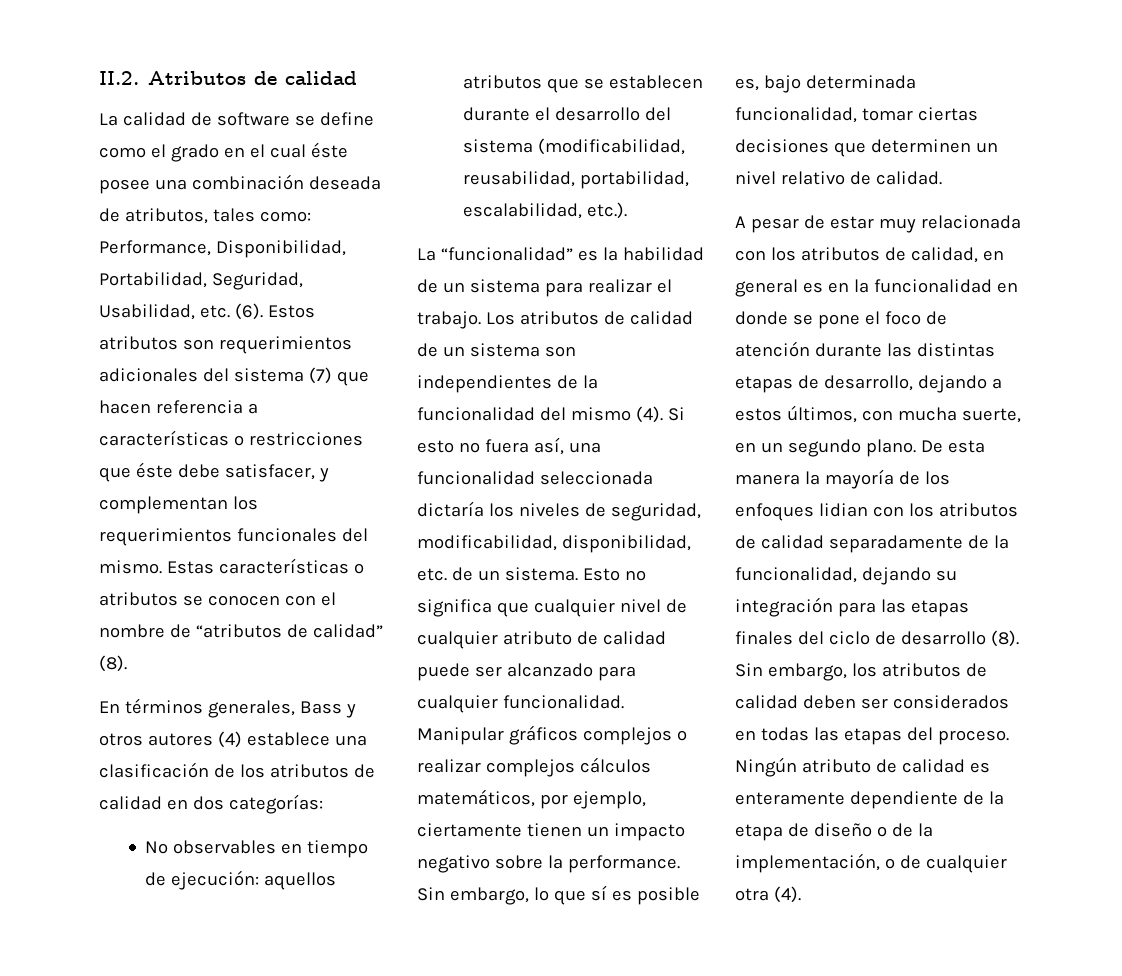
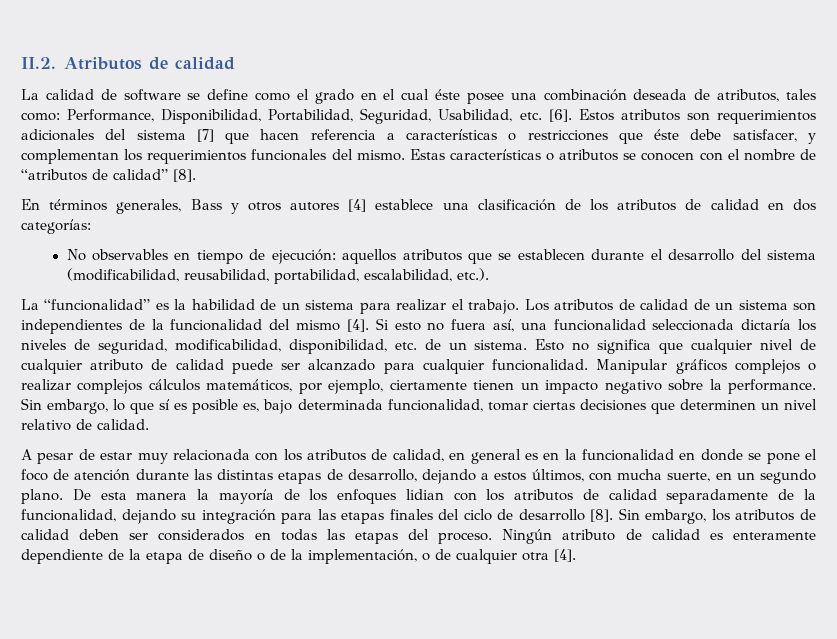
[234,303,263,320] (6). -> [548,109,572,122] [6].
[308,367,332,384] (7) -> [196,129,214,142] [7]
[99,655,127,672] (8). -> [173,169,196,182] [8].
[217,731,242,748] (4) -> [348,199,367,212] [4]
[635,406,663,423] (4). -> [346,319,369,332] [4].
[990,630,1019,647] (8). -> [590,509,614,522] [8].
[773,886,801,903] (4). -> [554,549,576,562] [4].

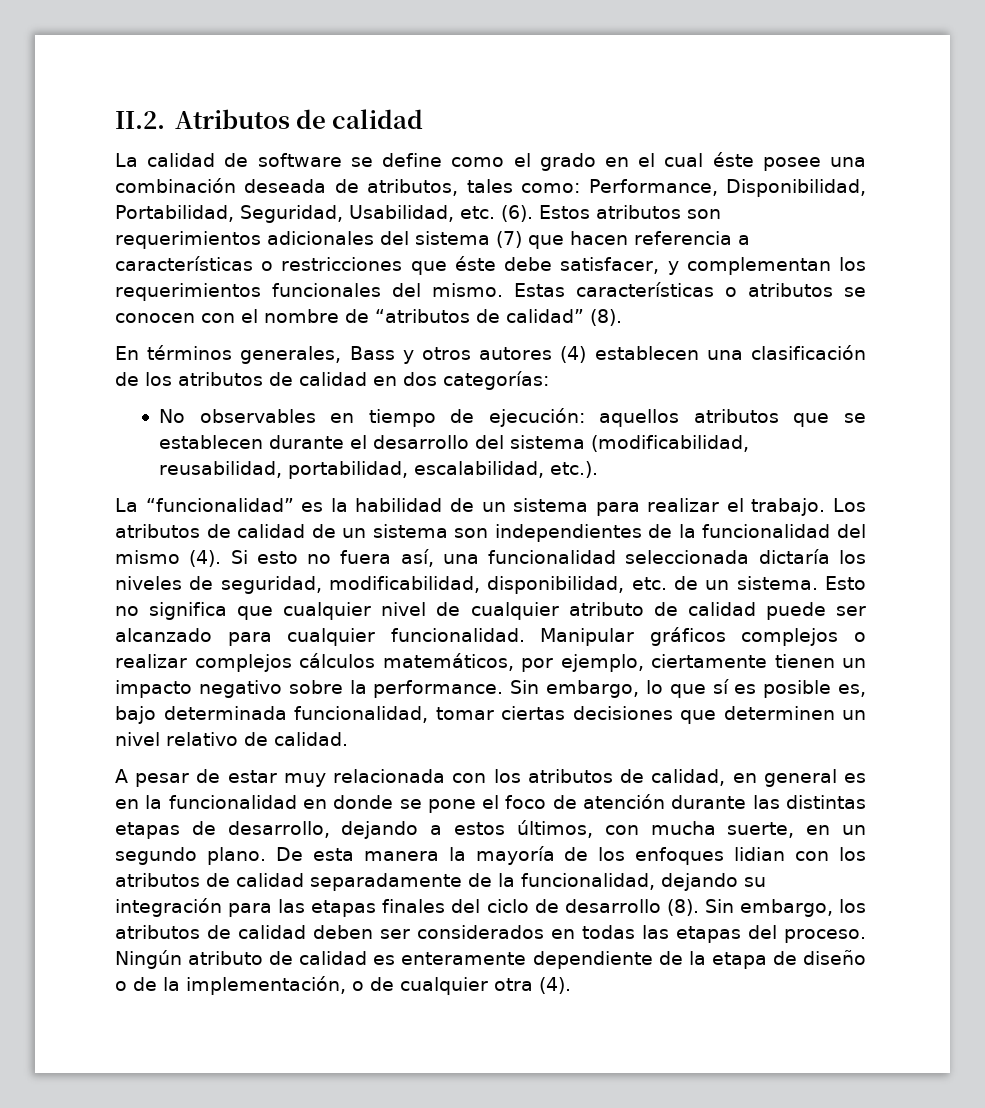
[548,109,572,122] [6]. -> [500,205,533,222] (6).
[196,129,214,142] [7] -> [496,231,522,248] (7)
[173,169,196,182] [8]. -> [590,309,622,326] (8).
[348,199,434,212] [4] establece -> [560,346,699,363] (4) establecen
[346,319,369,332] [4]. -> [189,550,222,567] (4).
[590,509,614,522] [8]. -> [666,899,699,916] (8).
[554,549,576,562] [4]. -> [539,977,571,994] (4).

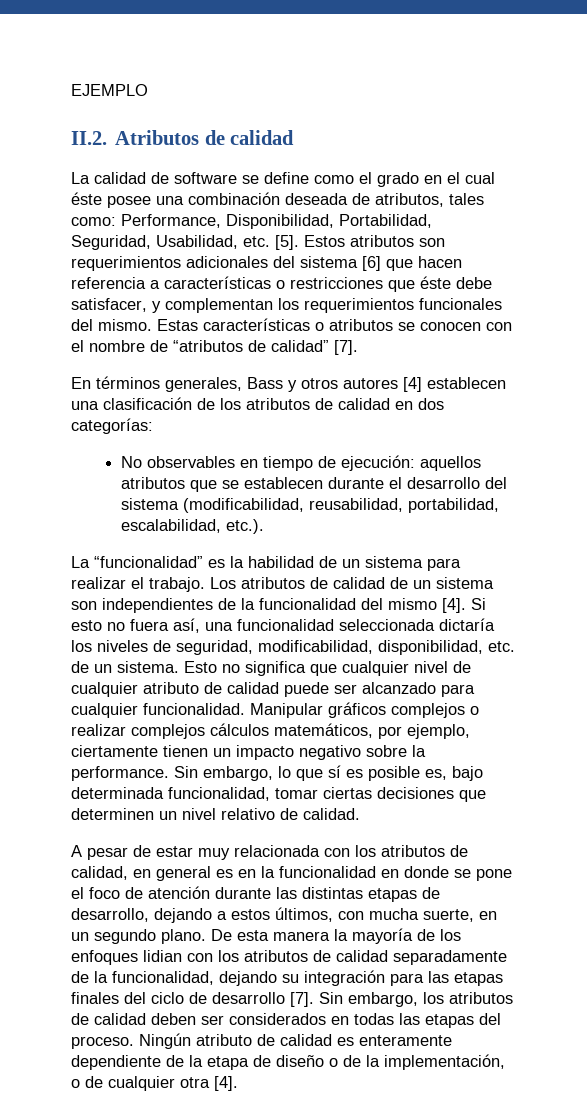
(115, 120) none -> [71,84,148,96] EJEMPLO //
[500,205,533,222] (6). -> [275,235,299,250] [5].
[496,231,522,248] (7) -> [362,256,381,271] [6]
[590,309,622,326] (8). -> [334,340,358,355] [7].
[560,346,587,363] (4) -> [403,377,422,392] [4]
[189,550,222,567] (4). -> [442,598,466,613] [4].
[666,899,699,916] (8). -> [290,992,314,1007] [7].
[539,977,571,994] (4). -> [214,1076,238,1091] [4].

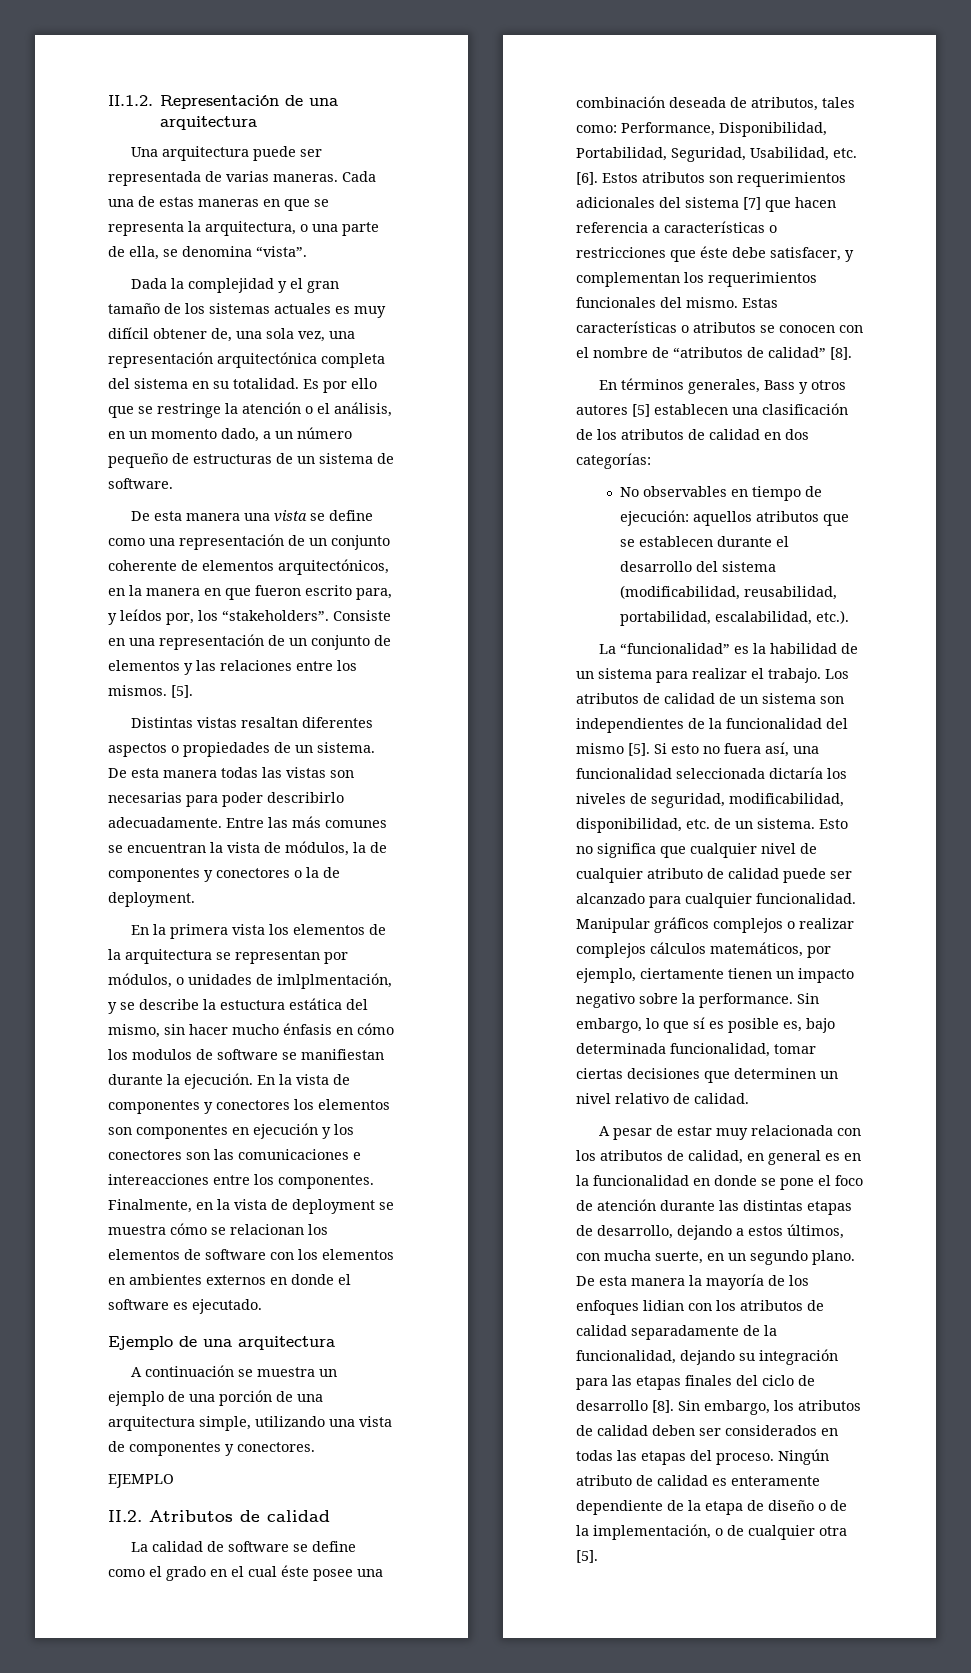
(71, 90) none -> [108,95,339,109] [160,116,258,130] [131,146,323,161] [108,171,376,186] [108,196,329,211] [108,221,379,236] [108,246,307,260] [131,278,340,293] [108,303,386,318] [108,327,355,342] [108,352,385,368] [108,378,377,393] [108,402,392,418] [108,427,352,442] [108,453,394,468] [108,478,173,489] [131,510,374,522] [108,534,390,550] [108,559,389,575] [108,585,392,600] [108,609,391,625] [108,634,391,650] [108,660,357,675] [108,685,193,698] [131,717,374,728] [108,742,375,757] [108,767,354,778] [108,792,344,807] [108,816,387,828] [108,841,387,856] [108,867,340,882] [108,892,195,907] [131,924,387,939] [108,949,348,964] [108,973,392,989] [108,998,368,1014] [108,1023,394,1038] [108,1049,384,1060] [108,1073,350,1089] [108,1099,390,1114] [108,1123,354,1139] [108,1149,361,1160] [108,1174,374,1189] [108,1199,394,1214] [108,1223,328,1235] [108,1249,394,1260] [108,1274,351,1285] [108,1299,262,1314] [108,1336,335,1350] [131,1365,338,1377] [108,1390,323,1406] [108,1416,392,1431] [108,1441,315,1456] II.1.2. Representación de una arquitectura // Una arquitectura puede ser representada de varias maneras. Cada una de estas maneras en que se representa la arquitectura, o una parte de ella, se denomina “vista”. // Dada la complejidad y el gran tamaño de los sistemas actuales es muy difícil obtener de, una sola vez, una representación arquitectónica completa del sistema en su totalidad. Es por ello que se restringe la atención o el análisis, en un momento dado, a un número pequeño de estructuras de un sistema de software. // De esta manera una vista se define como una representación de un conjunto coherente de elementos arquitectónicos, en la manera en que fueron escrito para, y leídos por, los “stakeholders”. Consiste en una representación de un conjunto de elementos y las relaciones entre los mismos. [5]. // Distintas vistas resaltan diferentes aspectos o propiedades de un sistema. De esta manera todas las vistas son necesarias para poder describirlo adecuadamente. Entre las más comunes se encuentran la vista de módulos, la de componentes y conectores o la de deployment. // En la primera vista los elementos de la arquitectura se representan por módulos, o unidades de imlplmentación, y se describe la estuctura estática del mismo, sin hacer mucho énfasis en cómo los modulos de software se manifiestan durante la ejecución. En la vista de componentes y conectores los elementos son componentes en ejecución y los conectores son las comunicaciones e intereacciones entre los componentes. Finalmente, en la vista de deployment se muestra cómo se relacionan los elementos de software con los elementos en ambientes externos en donde el software es ejecutado. // Ejemplo de una arquitectura // A continuación se muestra un ejemplo de una porción de una arquitectura simple, utilizando una vista de componentes y conectores. //
[275,235,299,250] [5]. -> [576,172,598,185] [6].
[362,256,381,271] [6] -> [743,197,761,210] [7]
[334,340,358,355] [7]. -> [830,347,852,360] [8].
[403,377,422,392] [4] -> [632,404,650,417] [5]
[442,598,466,613] [4]. -> [628,743,650,756] [5].
[290,992,314,1007] [7]. -> [652,1400,674,1413] [8].
[214,1076,238,1091] [4]. -> [576,1550,598,1563] [5].

